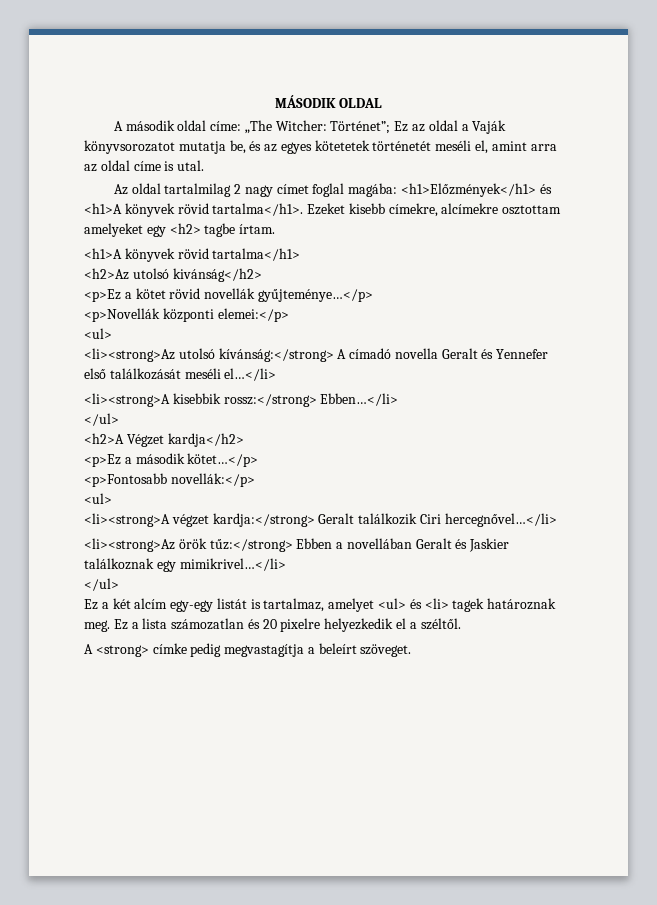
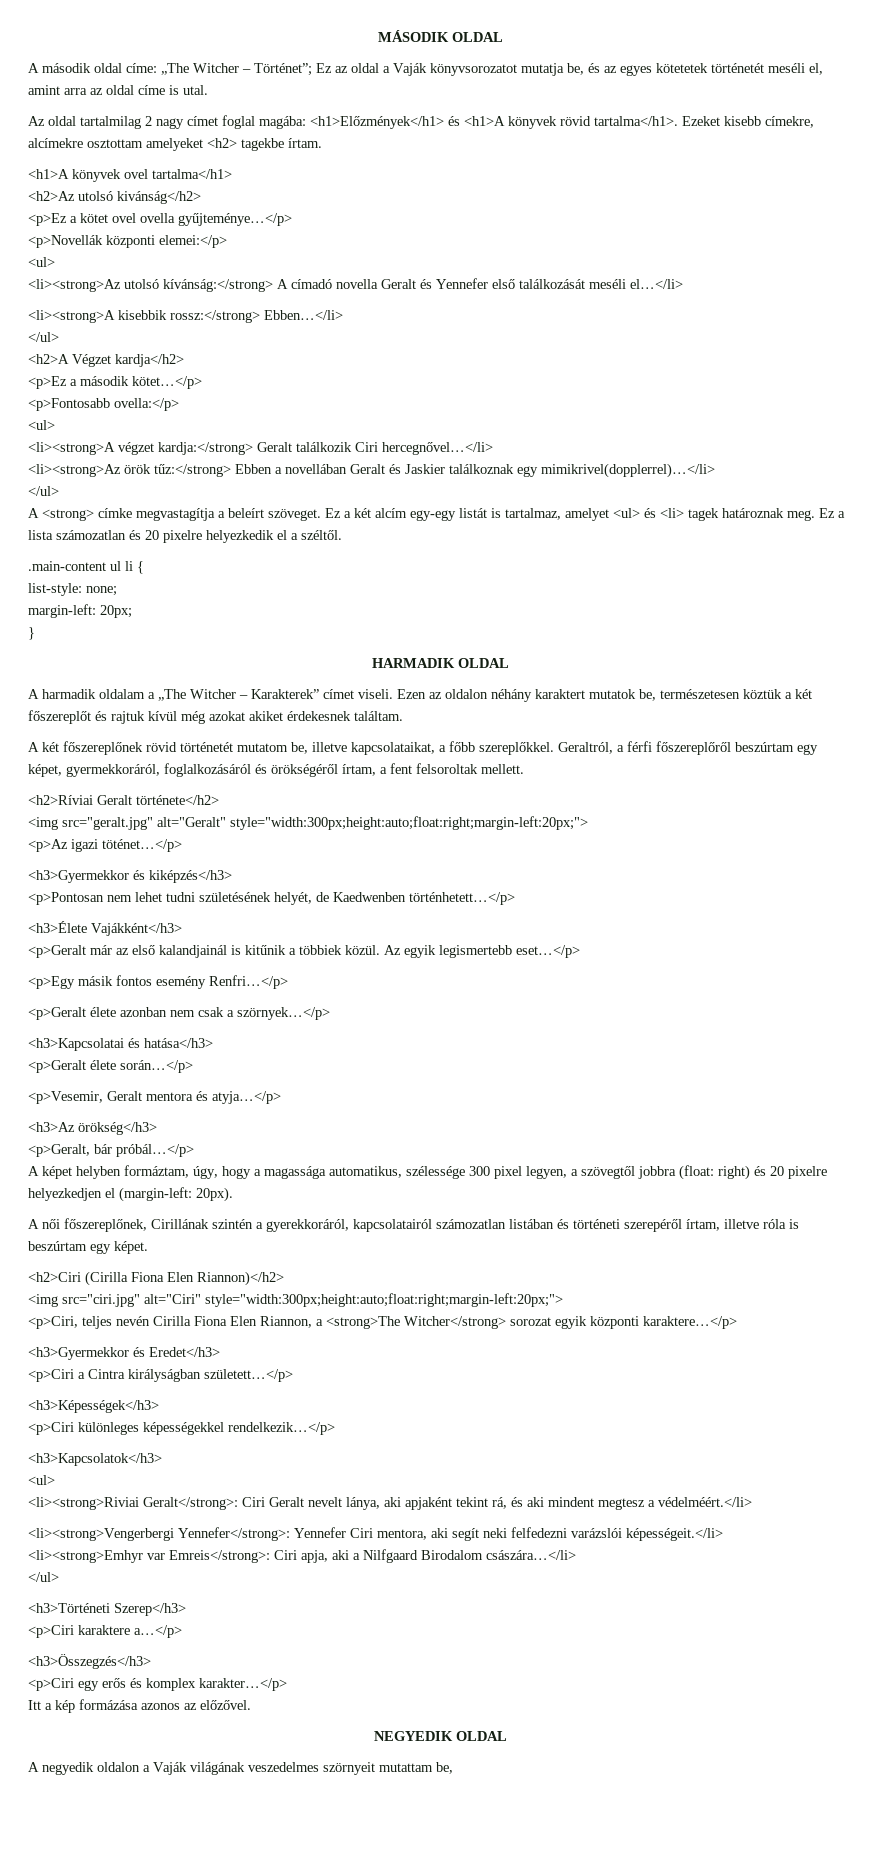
[275,120,327,131] Witcher: -> [193,63,251,73] Witcher –
[146,223,236,237] egy <h2> tagbe -> [207,138,284,151] <h2> tagekbe
[177,248,209,259] rövid -> [124,169,148,179] ovel
[169,288,256,299] rövid novellák -> [112,213,175,223] ovel ovella
[170,473,255,487] novellák:</p> -> [114,398,179,411] ovella:</p>
[179,558,286,571] [84,578,119,591] mimikrivel…</li> // </ul> // -> [541,463,715,478] [28,486,59,496] [28,508,321,521] mimikrivel(dopplerrel)…</li> // </ul> // A <strong> címke megvastagítja a beleírt szöveget.
[84,643,412,657] A <strong> címke pedig megvastagítja a beleírt szöveget. -> [28,561,144,574] [28,583,117,596] [28,604,132,618] [28,627,35,640] [372,658,509,668] [28,689,812,702] [28,710,403,724] [28,741,818,755] [28,763,524,777] [28,795,219,805] [28,816,588,830] [28,839,182,852] [28,870,232,883] [28,892,515,905] [28,921,182,936] [28,945,580,958] [28,975,288,989] [28,1007,330,1020] [28,1038,213,1051] [28,1060,193,1073] [28,1091,281,1104] [28,1122,157,1135] [28,1144,194,1157] [28,1165,827,1180] [28,1187,233,1202] [28,1218,799,1232] [28,1241,148,1254] [28,1271,284,1286] [28,1293,563,1307] [28,1316,737,1329] [28,1347,220,1360] [28,1369,293,1382] [28,1400,159,1413] [28,1422,335,1435] [28,1453,162,1466] [28,1475,55,1485] [28,1497,752,1510] [28,1527,723,1541] [28,1549,576,1563] [28,1572,59,1582] [28,1603,186,1616] [28,1625,182,1638] [28,1654,151,1669] [28,1678,287,1691] [28,1699,251,1713] [374,1731,507,1741] [28,1762,453,1775] .main-content ul li { // list-style: none; // margin-left: 20px; // } // HARMADIK OLDAL // A harmadik oldalam a „The Witcher – Karakterek” címet viseli. Ezen az oldalon néhány karaktert mutatok be, természetesen köztük a két főszereplőt és rajtuk kívül még azokat akiket érdekesnek találtam. // A két főszereplőnek rövid történetét mutatom be, illetve kapcsolataikat, a főbb szereplőkkel. Geraltról, a férfi főszereplőről beszúrtam egy képet, gyermekkoráról, foglalkozásáról és örökségéről írtam, a fent felsoroltak mellett. // <h2>Ríviai Geralt története</h2> // <img src="geralt.jpg" alt="Geralt" style="width:300px;height:auto;float:right;margin-left:20px;"> // <p>Az igazi töténet…</p> // <h3>Gyermekkor és kiképzés</h3> // <p>Pontosan nem lehet tudni születésének helyét, de Kaedwenben történhetett…</p> // <h3>Élete Vajákként</h3> // <p>Geralt már az első kalandjainál is kitűnik a többiek közül. Az egyik legismertebb eset…</p> // <p>Egy másik fontos esemény Renfri…</p> // <p>Geralt élete azonban nem csak a szörnyek…</p> // <h3>Kapcsolatai és hatása</h3> // <p>Geralt élete során…</p> // <p>Vesemir, Geralt mentora és atyja…</p> // <h3>Az örökség</h3> // <p>Geralt, bár próbál…</p> // A képet helyben formáztam, úgy, hogy a magassága automatikus, szélessége 300 pixel legyen, a szövegtől jobbra (float: right) és 20 pixelre helyezkedjen el (margin-left: 20px). // A női főszereplőnek, Cirillának szintén a gyerekkoráról, kapcsolatairól számozatlan listában és történeti szerepéről írtam, illetve róla is beszúrtam egy képet. // <h2>Ciri (Cirilla Fiona Elen Riannon)</h2> // <img src="ciri.jpg" alt="Ciri" style="width:300px;height:auto;float:right;margin-left:20px;"> // <p>Ciri, teljes nevén Cirilla Fiona Elen Riannon, a <strong>The Witcher</strong> sorozat egyik központi karaktere…</p> // <h3>Gyermekkor és Eredet</h3> // <p>Ciri a Cintra királyságban született…</p> // <h3>Képességek</h3> // <p>Ciri különleges képességekkel rendelkezik…</p> // <h3>Kapcsolatok</h3> // <ul> // <li><strong>Riviai Geralt</strong>: Ciri Geralt nevelt lánya, aki apjaként tekint rá, és aki mindent megtesz a védelméért.</li> // <li><strong>Vengerbergi Yennefer</strong>: Yennefer Ciri mentora, aki segít neki felfedezni varázslói képességeit.</li> // <li><strong>Emhyr var Emreis</strong>: Ciri apja, aki a Nilfgaard Birodalom császára…</li> // </ul> // <h3>Történeti Szerep</h3> // <p>Ciri karaktere a…</p> // <h3>Összegzés</h3> // <p>Ciri egy erős és komplex karakter…</p> // Itt a kép formázása azonos az előzővel. // NEGYEDIK OLDAL // A negyedik oldalon a Vaják világának veszedelmes szörnyeit mutattam be,

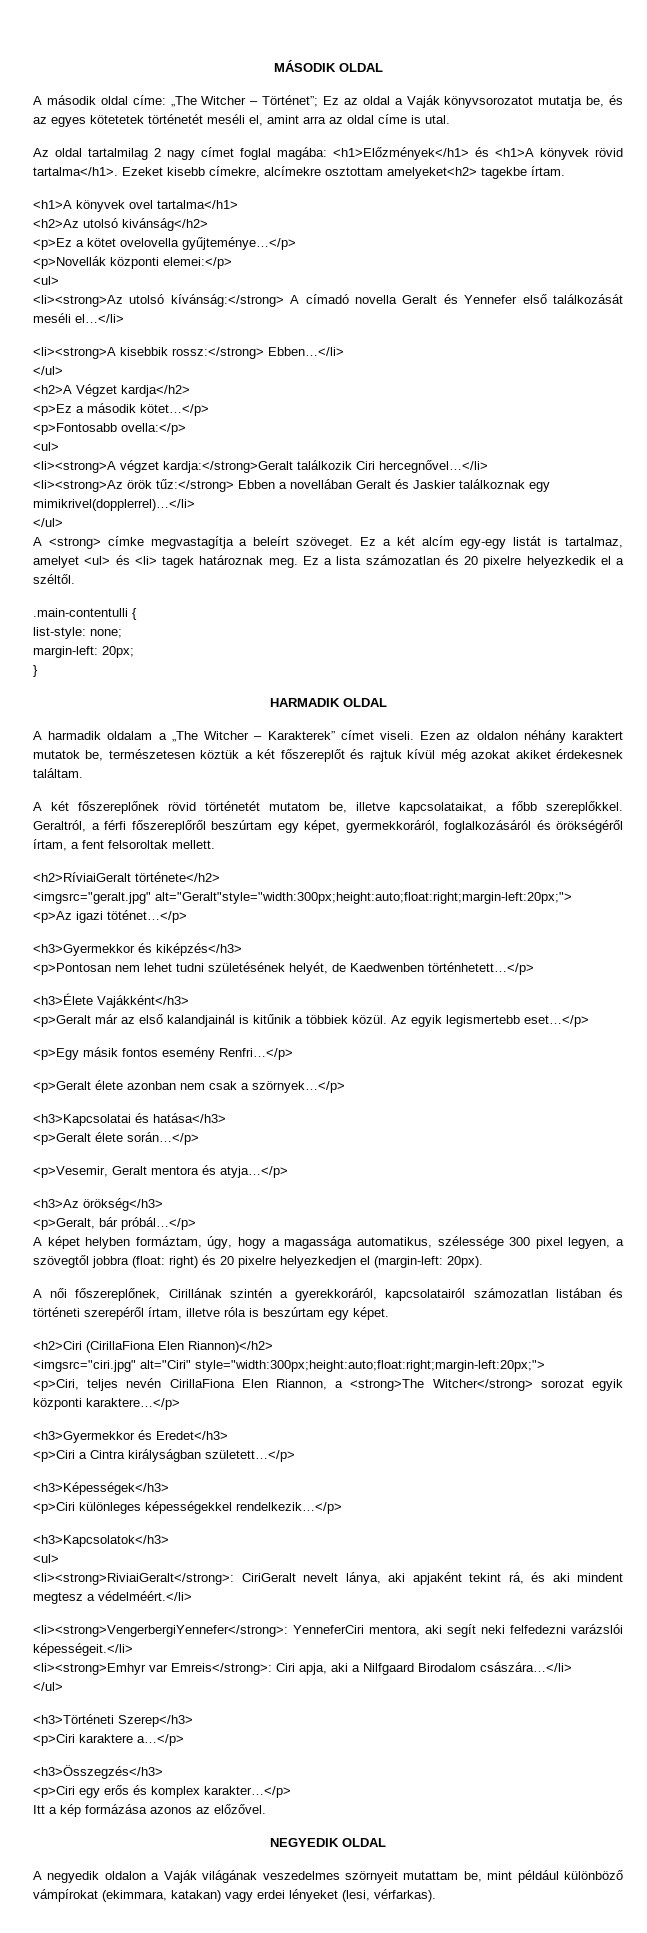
[146,138,237,151] amelyeket <h2> -> [387,167,477,179] amelyeket<h2>
[112,213,175,223] ovel ovella -> [120,238,179,247] ovelovella
[158,442,292,455] kardja:</strong> Geralt -> [163,461,293,473] kardja:</strong>Geralt
[28,561,133,571] .main-content ul li -> [33,608,128,617] .main-contentulli
[28,795,132,805] <h2>Ríviai Geralt -> [33,872,131,882] <h2>RíviaiGeralt
[28,816,588,830] <img src="geralt.jpg" alt="Geralt" style="width:300px;height:auto;float:right;margin-left:20px;"> -> [33,892,572,904] <imgsrc="geralt.jpg" alt="Geralt"style="width:300px;height:auto;float:right;margin-left:20px;">
[85,1271,164,1286] (Cirilla Fiona -> [86,1341,155,1353] (CirillaFiona
[28,1294,140,1307] <img src="ciri.jpg" -> [33,1360,136,1372] <imgsrc="ciri.jpg"
[153,1316,227,1326] Cirilla Fiona -> [169,1379,235,1388] CirillaFiona
[28,1497,304,1510] <li><strong>Riviai Geralt</strong>: Ciri Geralt -> [33,1573,296,1585] <li><strong>RiviaiGeralt</strong>: CiriGeralt
[28,1527,373,1541] <li><strong>Vengerbergi Yennefer</strong>: Yennefer Ciri -> [33,1625,364,1637] <li><strong>VengerbergiYennefer</strong>: YenneferCiri
(453, 1768) none -> [487,1870,624,1883] [33,1889,436,1902] mint például különböző vámpírokat (ekimmara, katakan) vagy erdei lényeket (lesi, vérfarkas).

